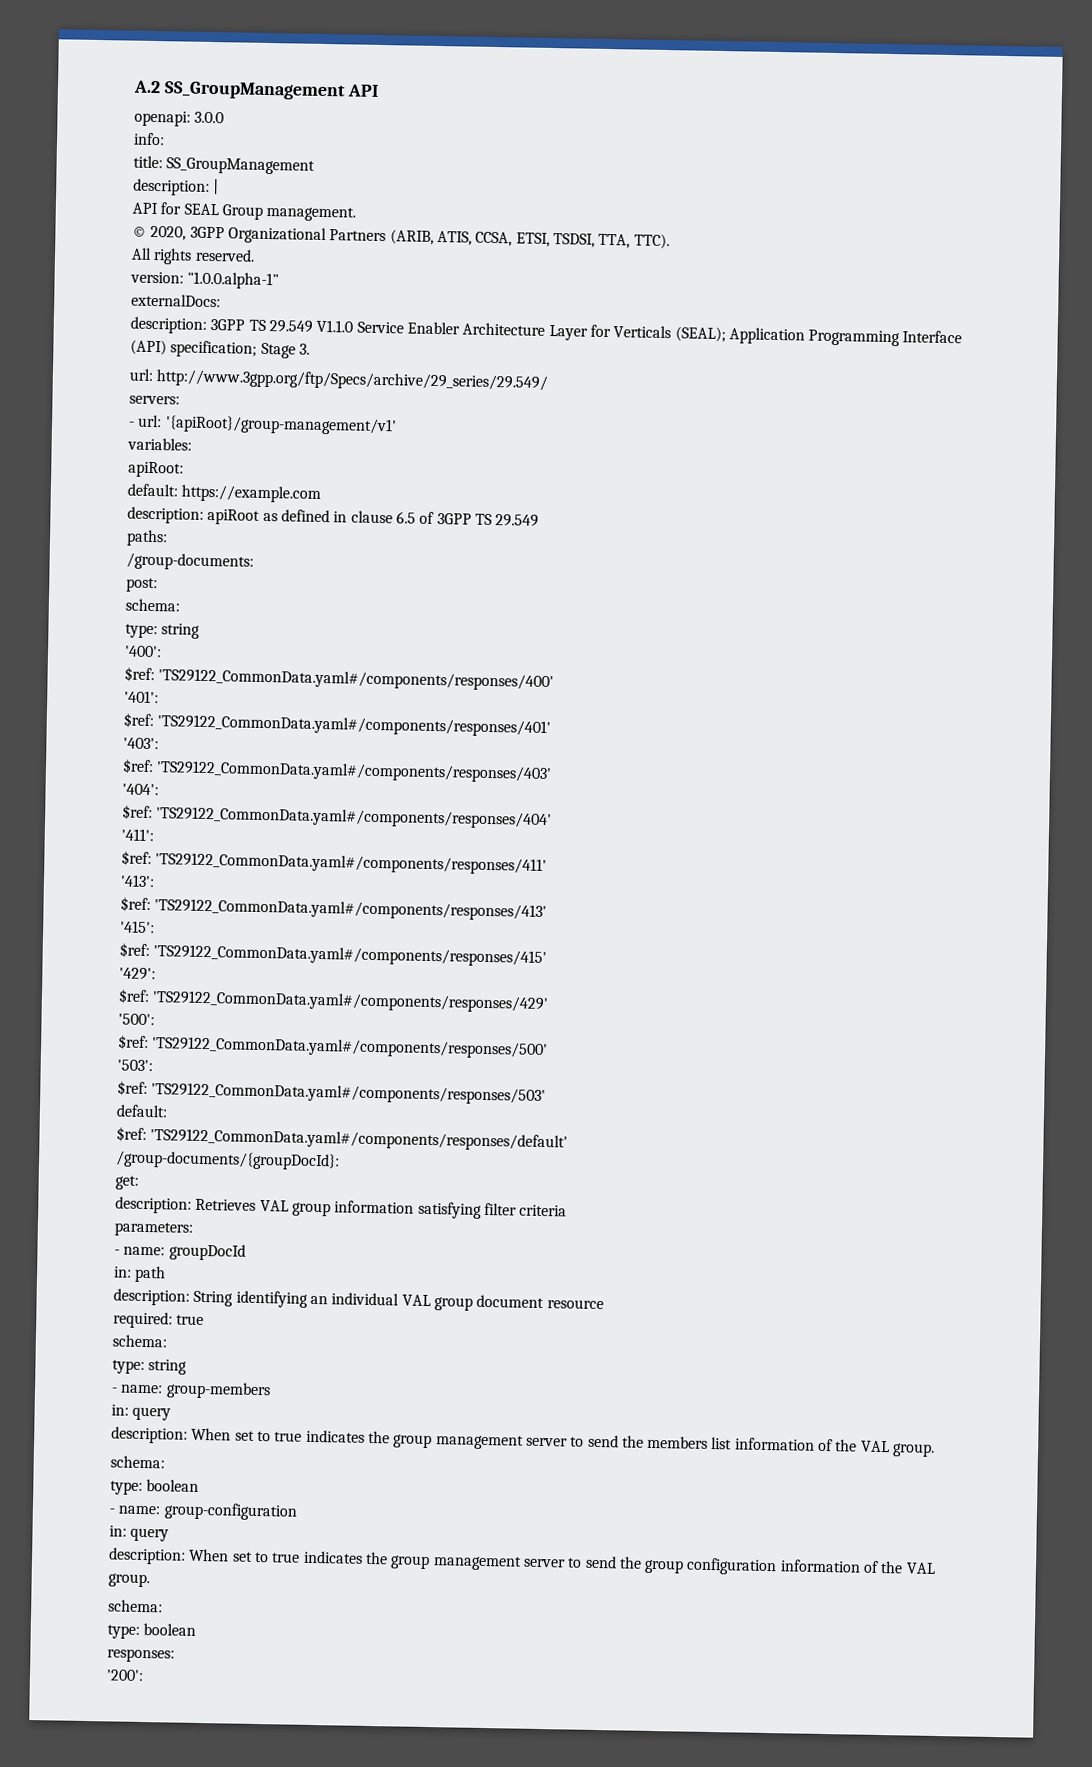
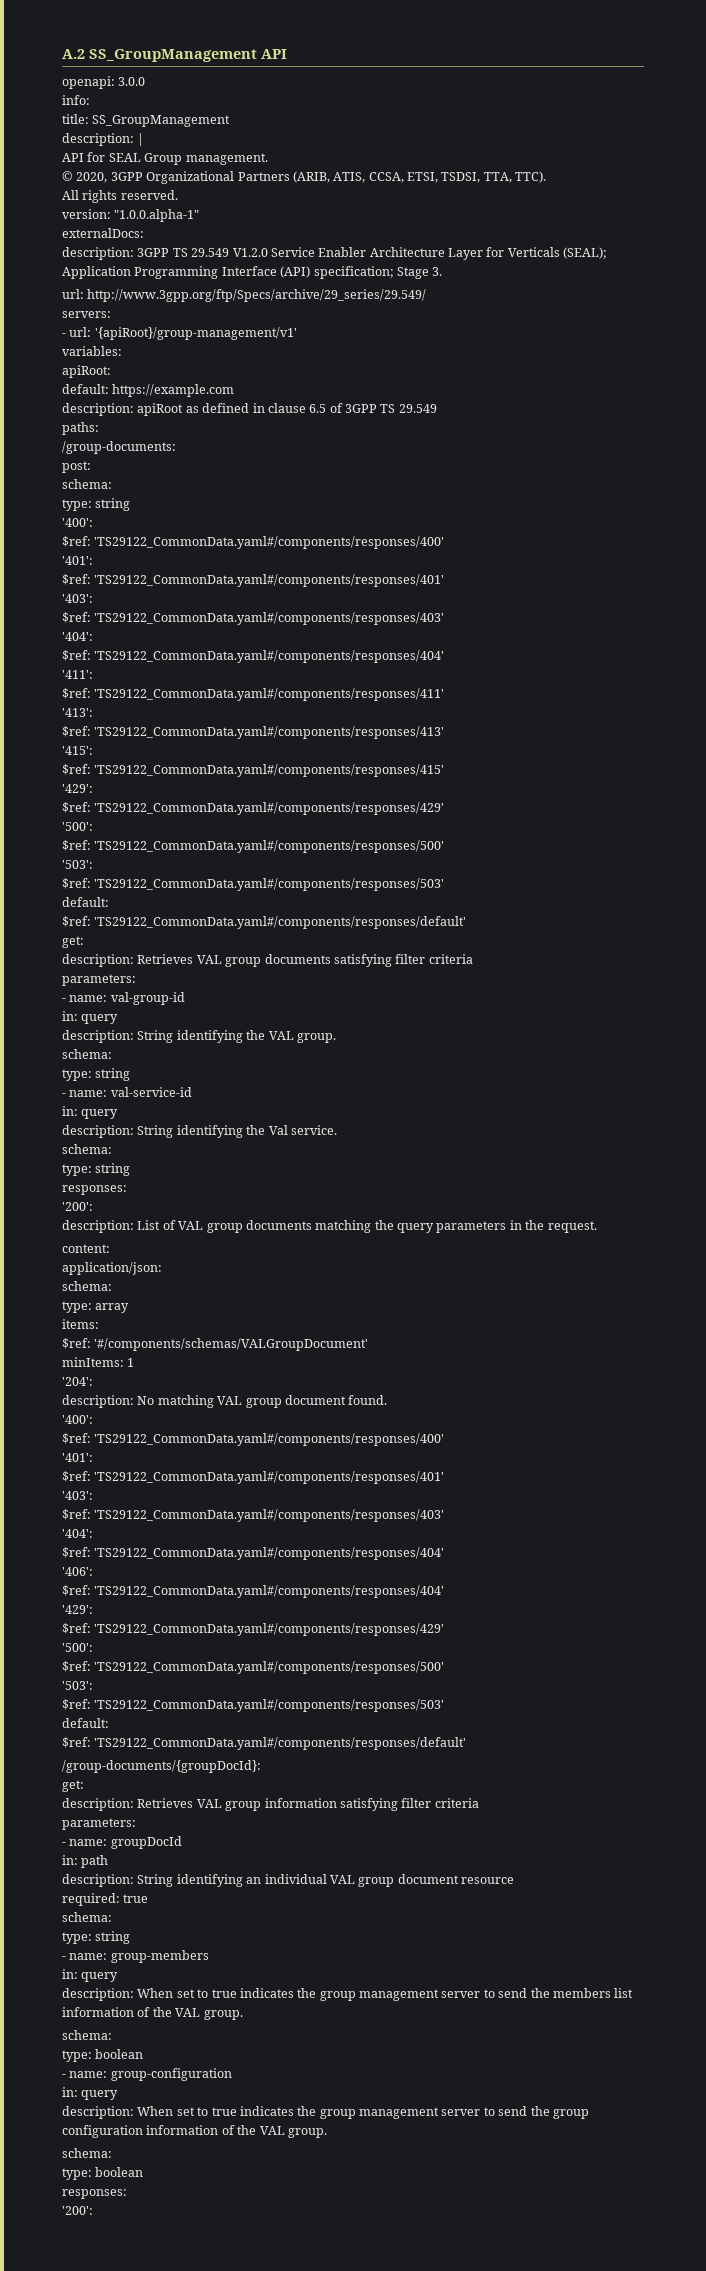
[316,319,354,333] V1.1.0 -> [232,248,268,257] V1.2.0
(569, 1140) none -> [62,936,84,948] [62,954,473,967] [62,974,136,986] [62,992,185,1005] [62,1011,119,1024] [62,1030,336,1043] [62,1049,112,1059] [62,1068,131,1081] [62,1087,192,1097] [62,1106,119,1119] [62,1125,337,1138] [62,1144,112,1154] [62,1163,131,1176] [62,1185,127,1195] [62,1202,93,1211] [62,1220,597,1233] [62,1244,110,1253] [62,1262,162,1275] [62,1281,112,1291] [62,1301,130,1313] [62,1319,99,1329] [62,1338,369,1351] [62,1357,135,1367] [62,1377,93,1386] [62,1395,388,1408] [62,1415,93,1424] [62,1433,445,1446] [62,1453,93,1462] [62,1471,445,1484] [62,1491,93,1500] [62,1509,445,1522] [62,1529,93,1538] [62,1547,445,1560] [62,1567,93,1576] [62,1585,445,1598] [62,1605,93,1614] [62,1623,445,1636] [62,1643,93,1652] [62,1661,445,1674] [62,1681,93,1690] [62,1699,445,1712] [62,1718,109,1728] [62,1737,467,1750] // get: // description: Retrieves VAL group documents satisfying filter criteria // parameters: // - name: val-group-id // in: query // description: String identifying the VAL group. // schema: // type: string // - name: val-service-id // in: query // description: String identifying the Val service. // schema: // type: string // responses: // '200': // description: List of VAL group documents matching the query parameters in the request. // content: // application/json: // schema: // type: array // items: // $ref: '#/components/schemas/VALGroupDocument' // minItems: 1 // '204': // description: No matching VAL group document found. // '400': // $ref: 'TS29122_CommonData.yaml#/components/responses/400' // '401': // $ref: 'TS29122_CommonData.yaml#/components/responses/401' // '403': // $ref: 'TS29122_CommonData.yaml#/components/responses/403' // '404': // $ref: 'TS29122_CommonData.yaml#/components/responses/404' // '406': // $ref: 'TS29122_CommonData.yaml#/components/responses/404' // '429': // $ref: 'TS29122_CommonData.yaml#/components/responses/429' // '500': // $ref: 'TS29122_CommonData.yaml#/components/responses/500' // '503': // $ref: 'TS29122_CommonData.yaml#/components/responses/503' // default: // $ref: 'TS29122_CommonData.yaml#/components/responses/default'

